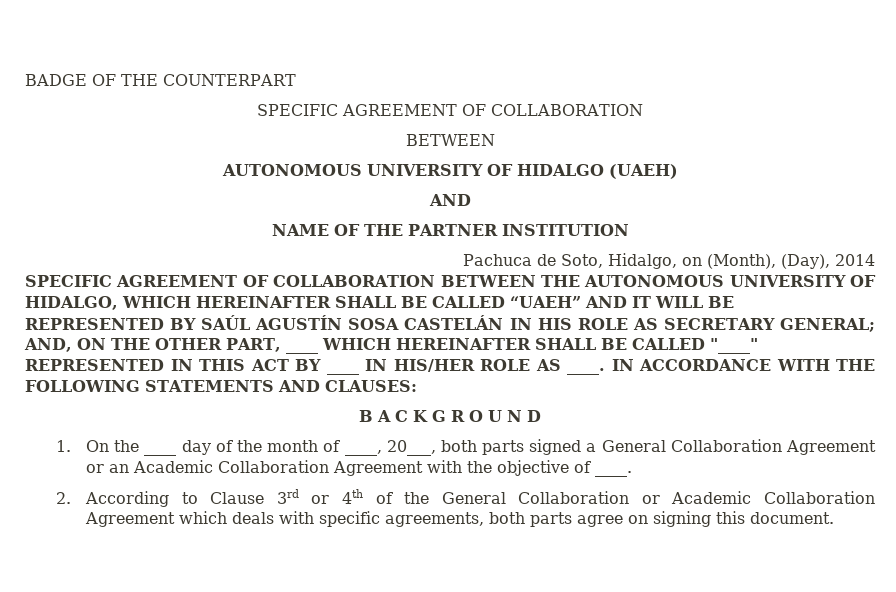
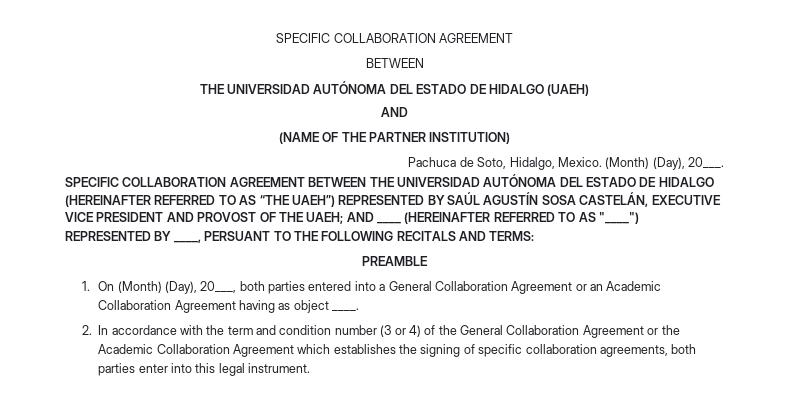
[25,74,296,86] [257,104,644,116] BADGE OF THE COUNTERPART // SPECIFIC AGREEMENT OF COLLABORATION -> [276,33,513,43] SPECIFIC COLLABORATION AGREEMENT
[221,164,513,176] AUTONOMOUS UNIVERSITY OF -> [199,81,487,94] THE UNIVERSIDAD AUTÓNOMA DEL ESTADO DE
[271,224,329,236] NAME -> [278,132,320,144] (NAME
[501,224,629,236] INSTITUTION -> [429,132,511,144] INSTITUTION)
[682,254,875,269] [25,275,876,287] [25,296,734,310] on (Month), (Day), 2014 // SPECIFIC AGREEMENT OF COLLABORATION BETWEEN THE AUTONOMOUS UNIVERSITY OF HIDALGO, WHICH HEREINAFTER SHALL BE CALLED “UAEH” AND IT WILL BE -> [557,157,724,170] [65,174,714,187] [65,195,335,207] Mexico. (Month) (Day), 20___. // SPECIFIC COLLABORATION AGREEMENT BETWEEN THE UNIVERSIDAD AUTÓNOMA DEL ESTADO DE HIDALGO (HEREINAFTER REFERRED TO AS “THE UAEH”)
[404,315,875,332] [24,338,318,354] [321,338,758,354] [25,359,321,371] [326,371,359,375] [365,359,875,375] [25,380,417,392] [359,410,541,422] [55,440,140,452] [144,439,582,456] CASTELÁN IN HIS ROLE AS SECRETARY GENERAL; AND, ON THE OTHER PART, ____ WHICH HEREINAFTER SHALL BE CALLED "____" REPRESENTED IN THIS ACT BY ____ IN HIS/HER ROLE AS ____. IN ACCORDANCE WITH THE FOLLOWING STATEMENTS AND CLAUSES: // B A C K G R O U N D // 1. On the ____ day of the month of ____, 20___, both parts signed -> [579,192,721,207] [65,212,374,224] [377,212,639,224] [65,231,535,243] [362,256,428,266] [81,281,376,294] CASTELÁN, EXECUTIVE VICE PRESIDENT AND PROVOST OF THE UAEH; AND ____ (HEREINAFTER REFERRED TO AS "____") REPRESENTED BY ____, PERSUANT TO THE FOLLOWING RECITALS AND TERMS: // PREAMBLE // 1. On (Month) (Day), 20___, both parties entered into
[426,460,632,477] [55,489,363,507] with the objective of ____. // 2. According to Clause 3rd or 4th -> [238,300,360,313] [81,325,421,337] having as object ____. // 2. In accordance with the term and condition number (3 or 4)
[641,495,660,504] or -> [582,325,680,338] Agreement or the
[231,511,834,527] deals with specific agreements, both parts agree on signing this document. -> [333,344,697,357] [98,363,311,376] establishes the signing of specific collaboration agreements, both parties enter into this legal instrument.

